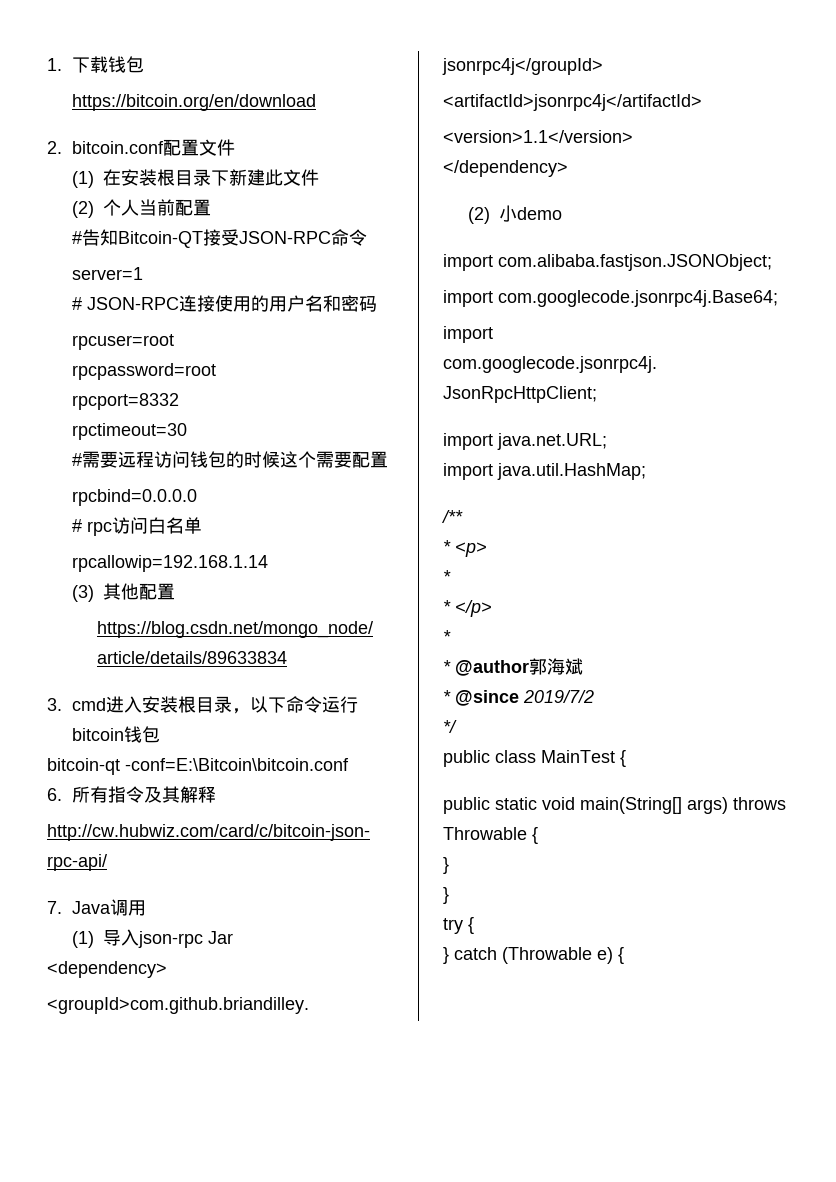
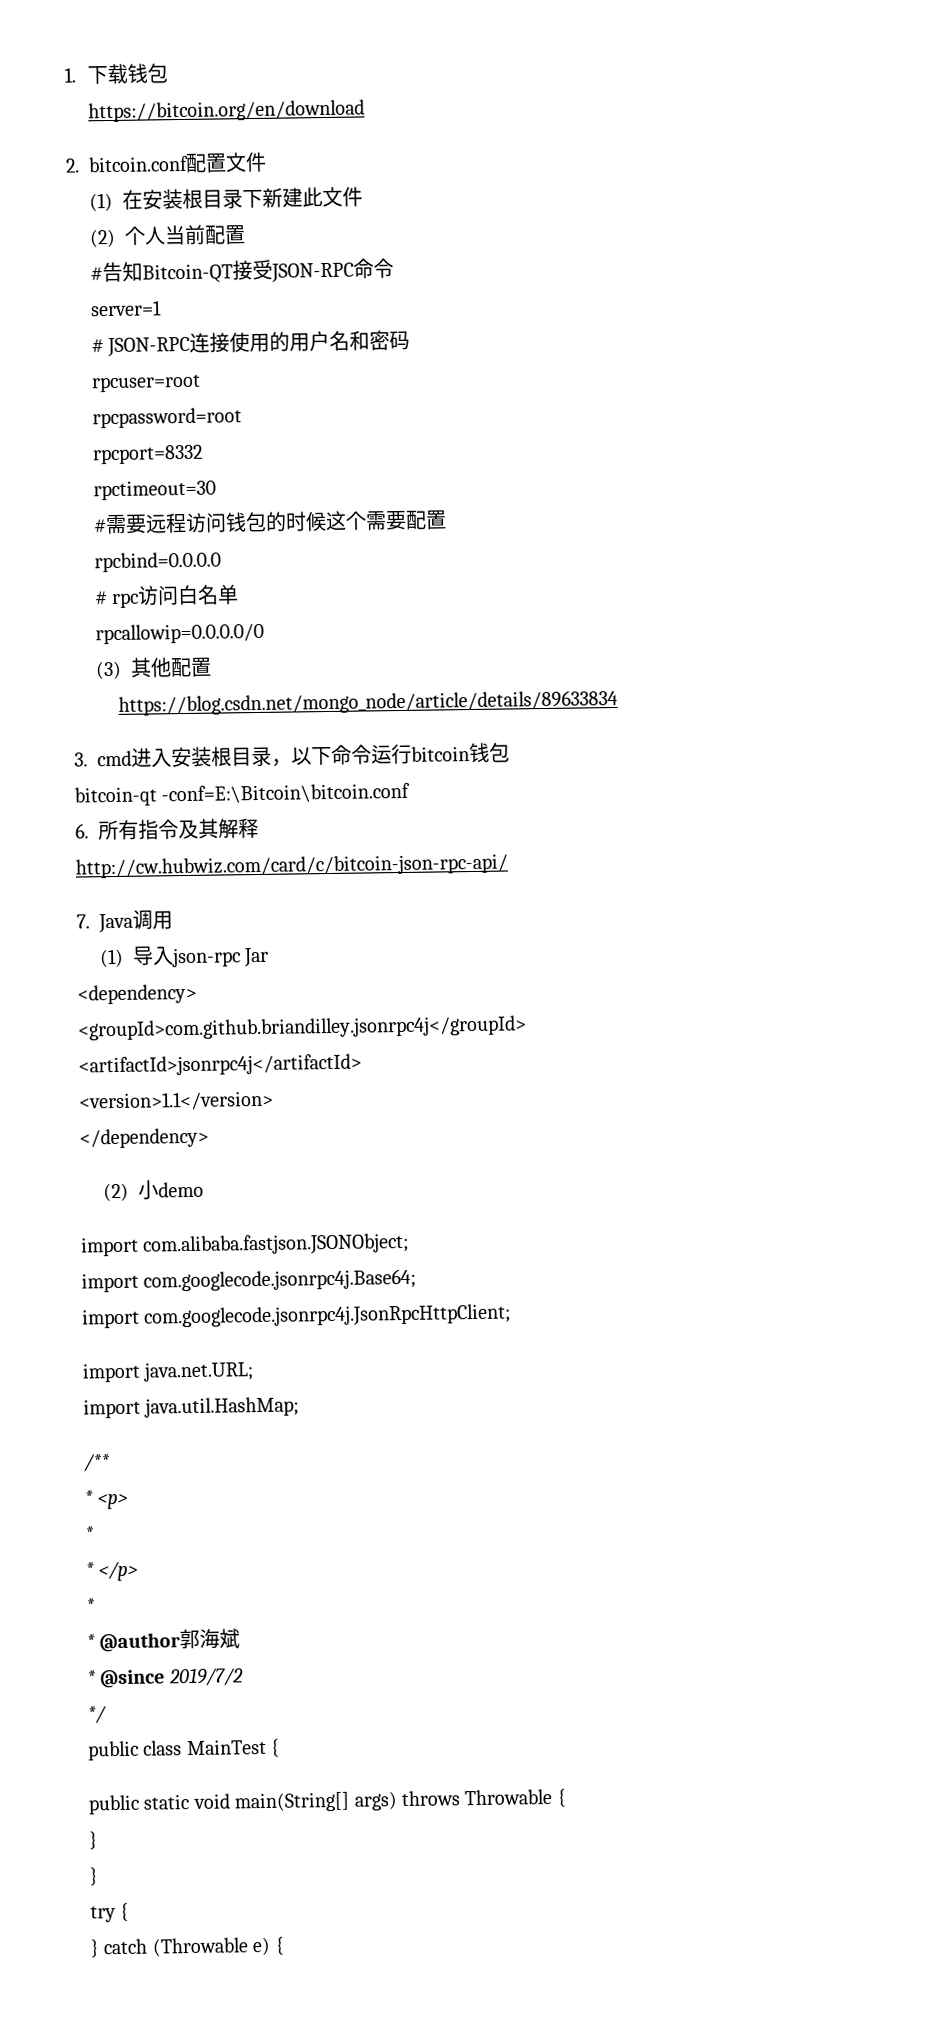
[71,555,268,572] rpcallowip=192.168.1.14 -> [94,622,264,645] rpcallowip=0.0.0.0/0

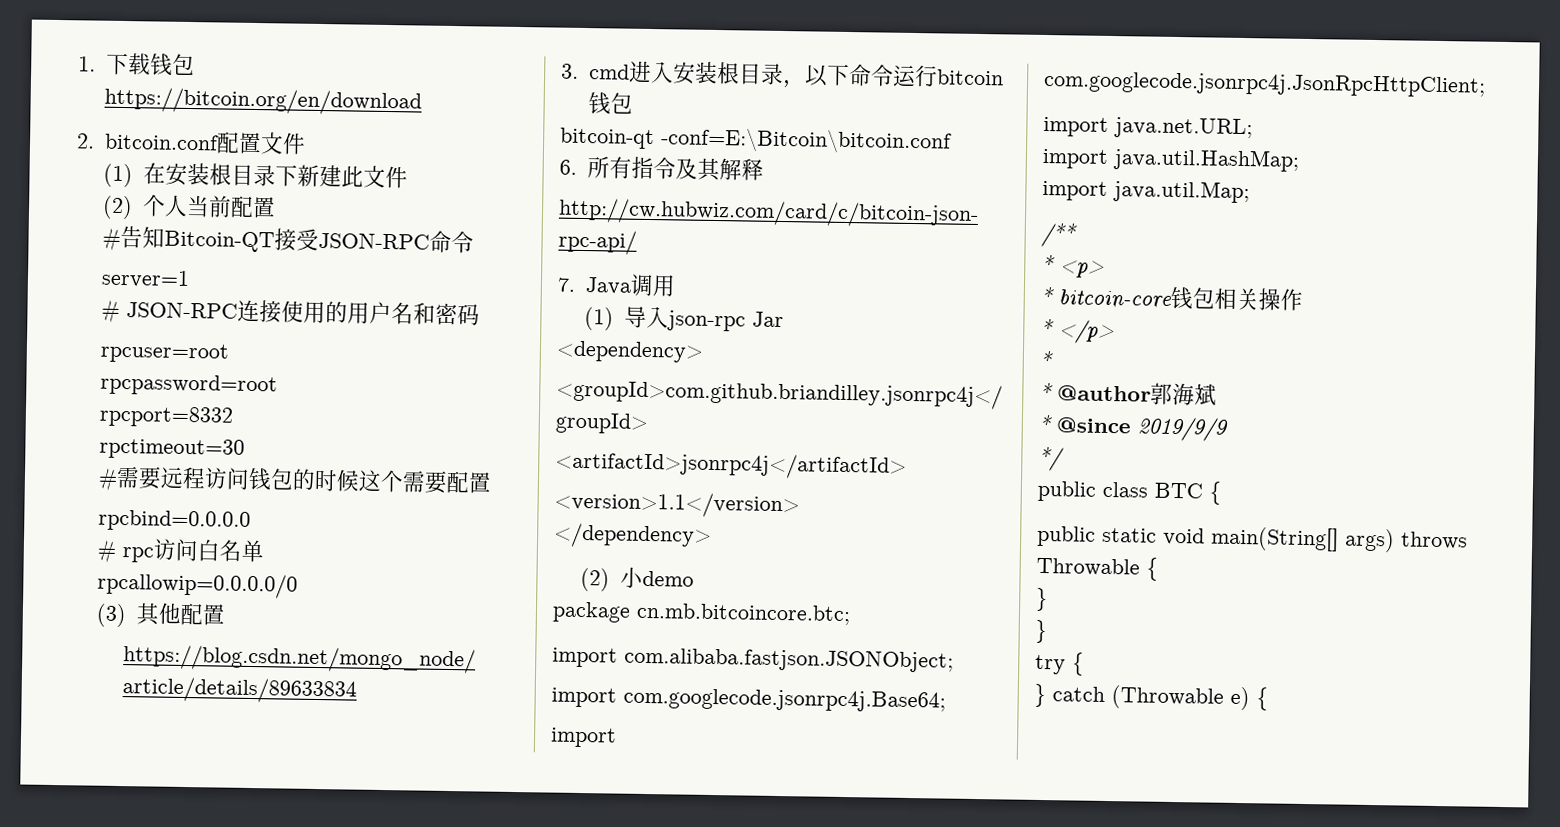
(204, 1189) none -> [552,601,851,626] // package cn.mb.bitcoincore.btc;
(300, 1407) none -> [1042,180,1250,204] // import java.util.Map;
(94, 1533) none -> [1058,286,1303,311] bitcoin-core钱包相关操作
[168,1667,244,1687] 2019/7/2 -> [1137,416,1228,442] 2019/9/9
[186,1738,267,1756] MainTest -> [1154,482,1203,499] BTC

